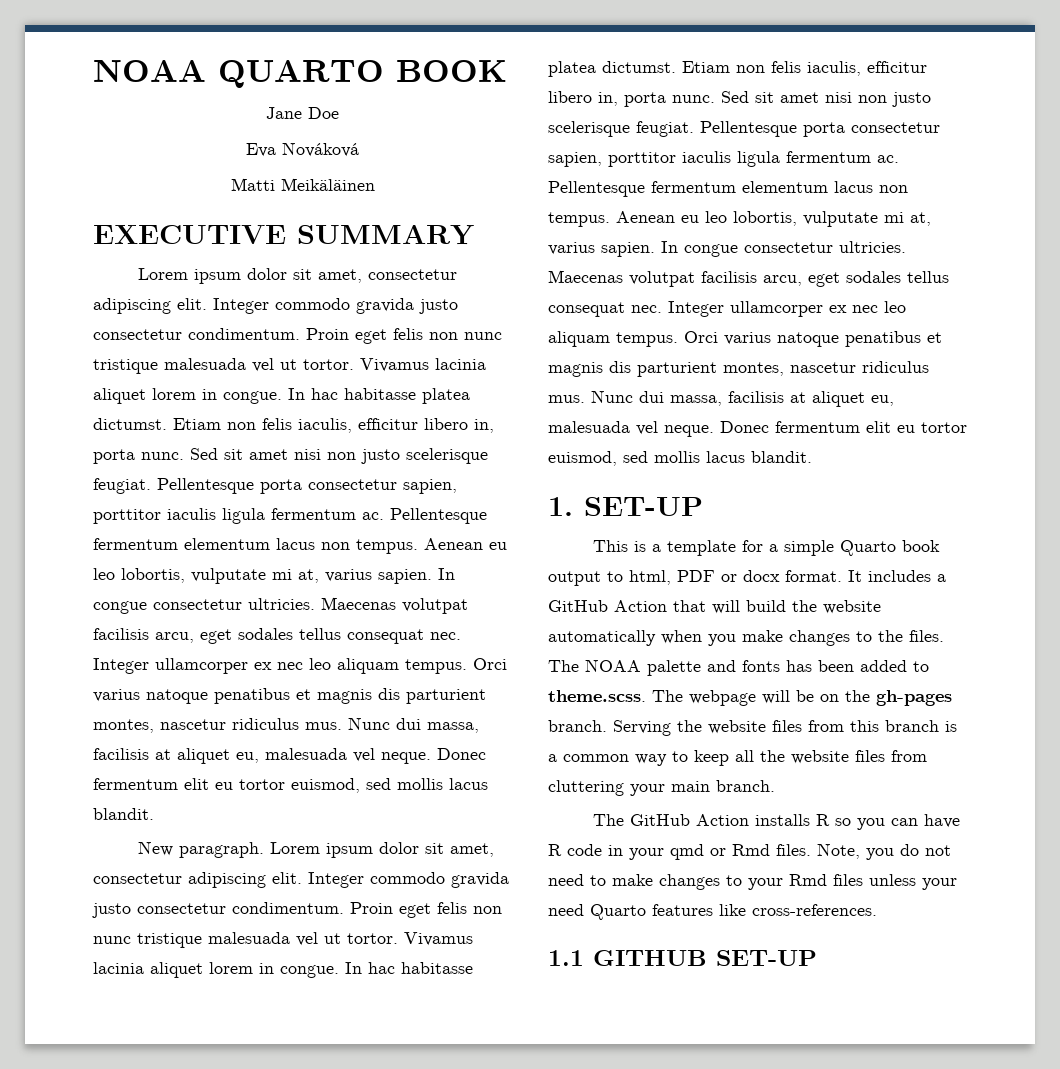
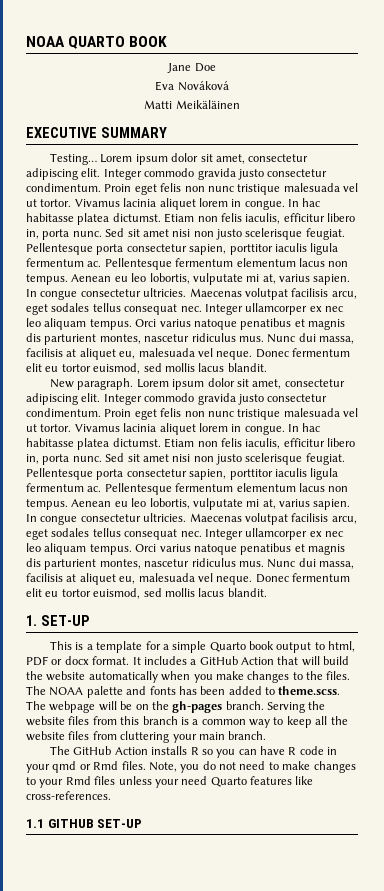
(474, 235) none -> [50,153,98,165] Testing…

